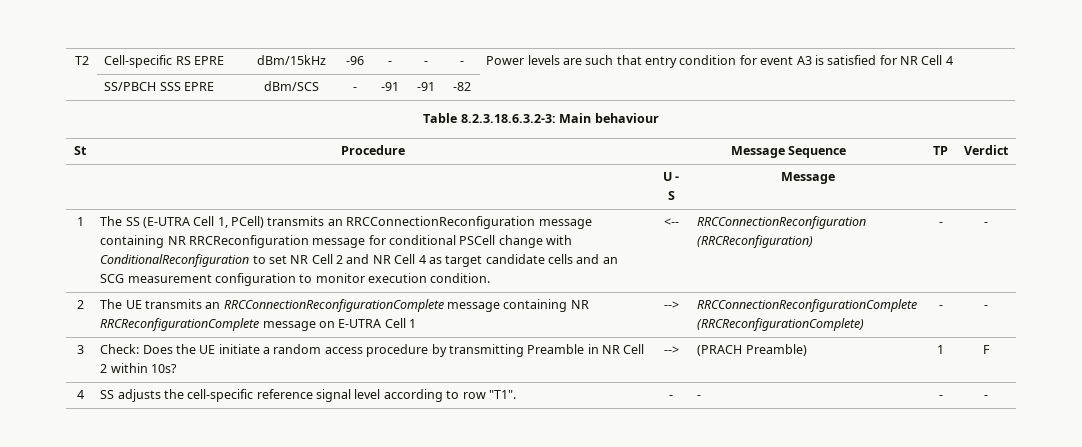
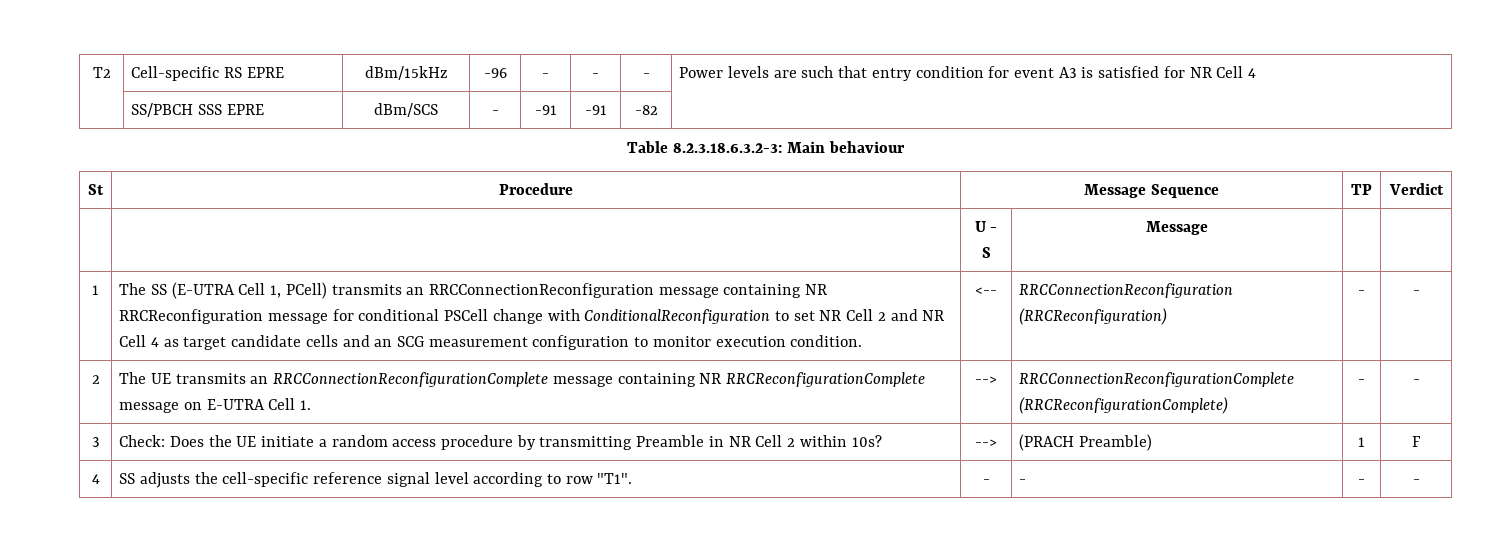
[409,319,417,328] 1 -> [300,400,312,410] 1.

